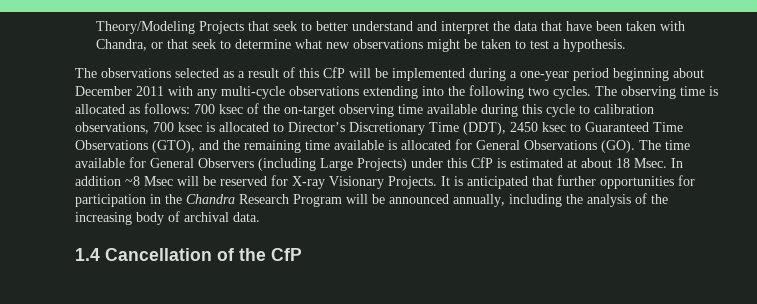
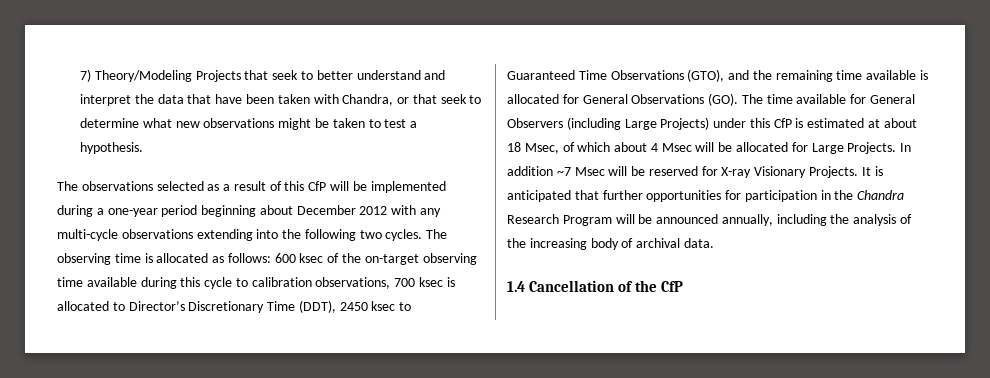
(95, 27) none -> [80,69,92,82] 7)
[136,86,164,96] 2011 -> [359,206,388,215] 2012
[194,104,215,114] 700 -> [274,253,296,263] 600
[634,158,667,168] Msec. -> [524,142,897,154] Msec, of which about 4 Msec will be allocated for Large Projects.
[125,176,140,186] ~8 -> [556,167,571,176] ~7

